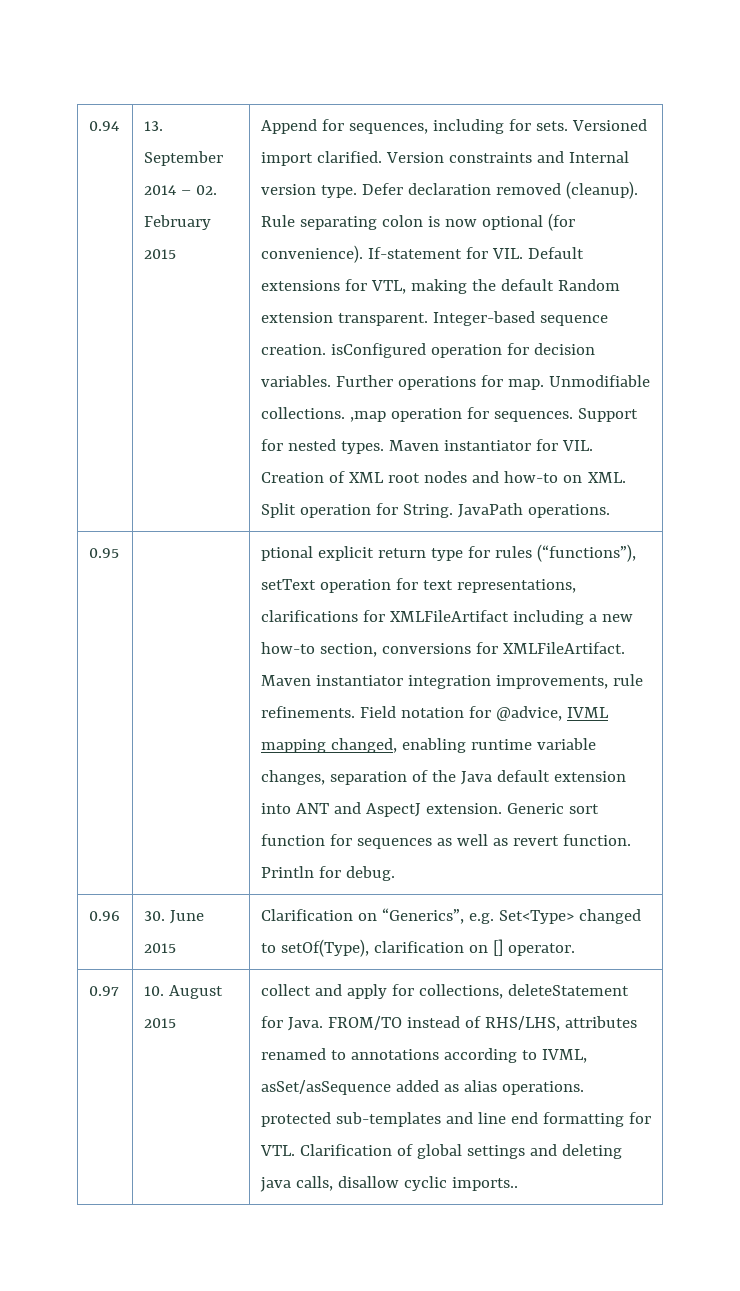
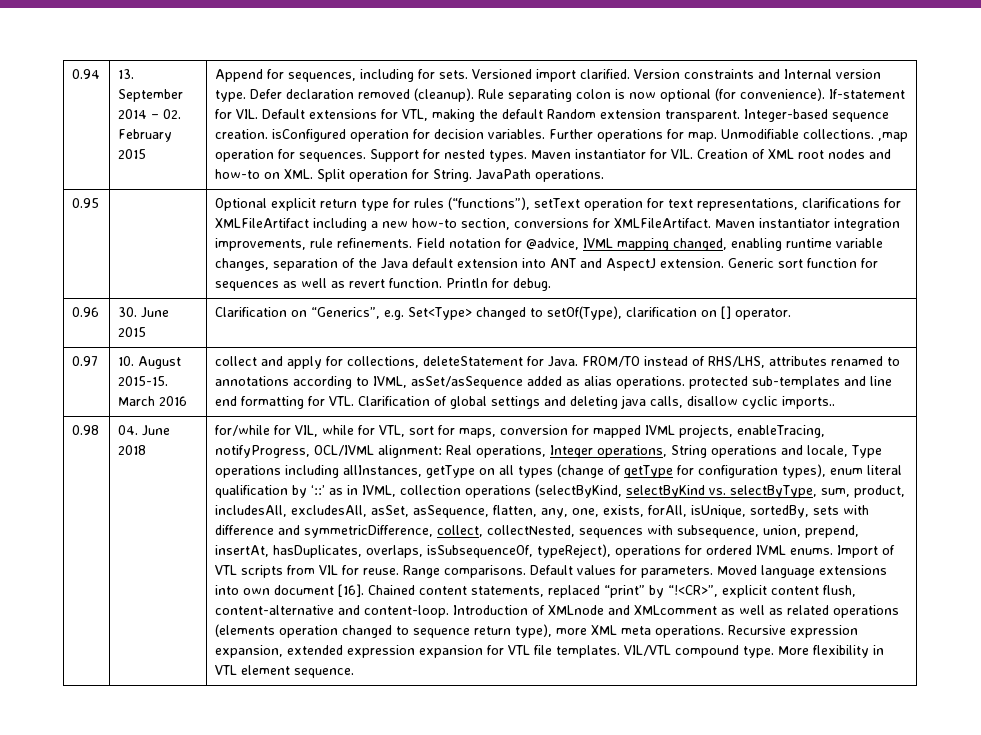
[260,546,313,561] ptional -> [214,198,267,211] Optional
[143,1018,176,1028] 2015 -> [117,376,168,386] [117,396,187,406] 2015-15. March 2016
(519, 1184) none -> [71,425,99,435] [117,425,170,436] [117,445,146,455] [214,424,825,438] [214,445,882,458] [214,464,902,478] [214,484,905,498] [214,505,869,518] [214,525,859,538] [214,544,895,558] [214,565,887,578] [214,584,856,598] [214,605,899,618] [214,624,858,638] [214,645,884,658] [214,665,354,678] // 0.98 | 04. June 2018 | for/while for VIL, while for VTL, sort for maps, conversion for mapped IVML projects, enableTracing, notifyProgress, OCL/IVML alignment: Real operations, Integer operations, String operations and locale, Type operations including allInstances, getType on all types (change of getType for configuration types), enum literal qualification by ‘::’ as in IVML, collection operations (selectByKind, selectByKind vs. selectByType, sum, product, includesAll, excludesAll, asSet, asSequence, flatten, any, one, exists, forAll, isUnique, sortedBy, sets with difference and symmetricDifference, collect, collectNested, sequences with subsequence, union, prepend, insertAt, hasDuplicates, overlaps, isSubsequenceOf, typeReject), operations for ordered IVML enums. Import of VTL scripts from VIL for reuse. Range comparisons. Default values for parameters. Moved language extensions into own document [16]. Chained content statements, replaced “print” by “!<CR>”, explicit content flush, content-alternative and content-loop. Introduction of XMLnode and XMLcomment as well as related operations (elements operation changed to sequence return type), more XML meta operations. Recursive expression expansion, extended expression expansion for VTL file templates. VIL/VTL compound type. More flexibility in VTL element sequence.

